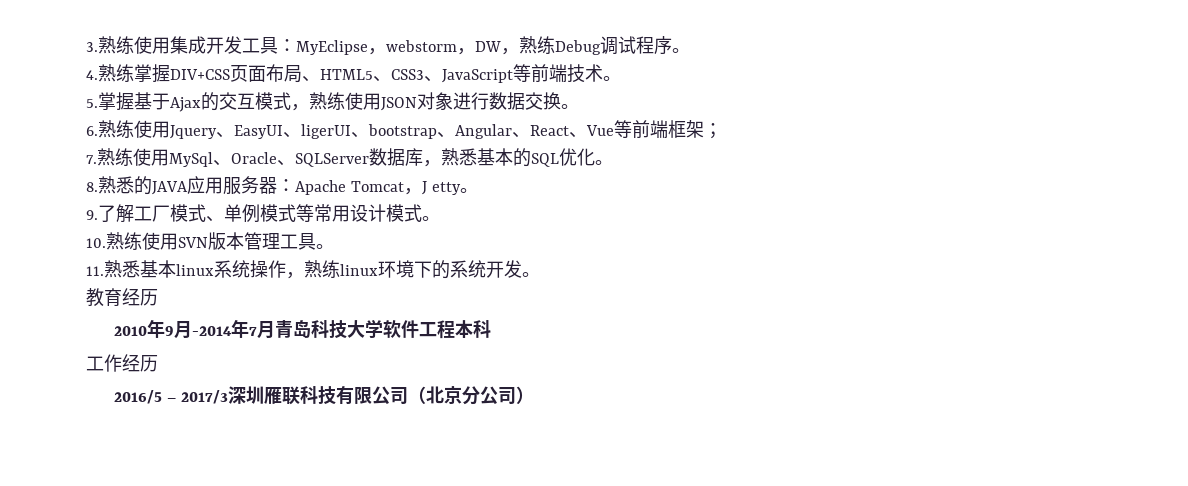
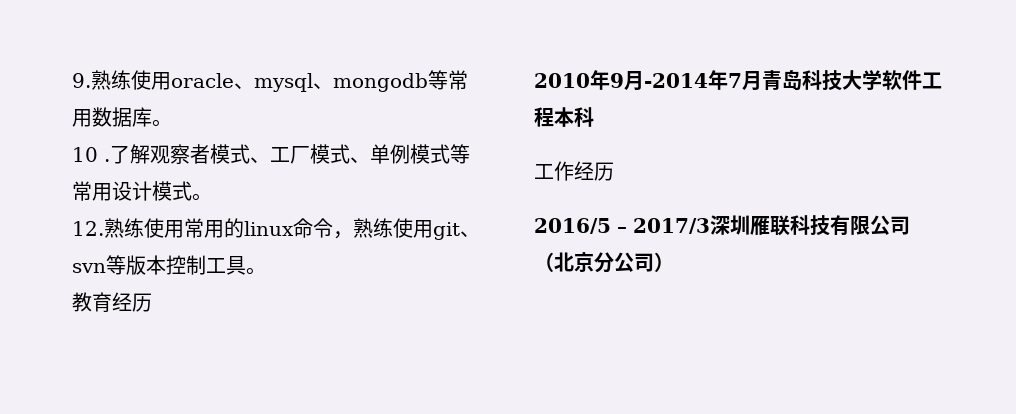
[86,36,690,55] [86,64,621,83] [86,92,579,112] [86,120,722,139] [86,148,613,167] [86,176,478,195] [86,204,134,223] 3.熟练使用集成开发工具：MyEclipse，webstorm，DW，熟练Debug调试程序。 // 4.熟练掌握DIV+CSS页面布局、HTML5、CSS3、JavaScript等前端技术。 // 5.掌握基于Ajax的交互模式，熟练使用JSON对象进行数据交换。 // 6.熟练使用Jquery、EasyUI、ligerUI、bootstrap、Angular、React、Vue等前端框架； // 7.熟练使用MySql、Oracle、SQLServer数据库，熟悉基本的SQL优化。 // 8.熟悉的JAVA应用服务器：Apache Tomcat，J etty。 // 9.了解 -> [72,70,468,92] [72,107,172,127] [72,144,270,165] 9.熟练使用oracle、mysql、mongodb等常用数据库。 // 10 .了解观察者模式、
[86,232,334,250] [86,260,522,279] 10.熟练使用SVN版本管理工具。 // 11.熟悉基本linux系统操作，熟练linux环境下的系统开发 -> [72,218,480,240] [72,255,246,275] 12.熟练使用常用的linux命令，熟练使用git、svn等版本控制工具

